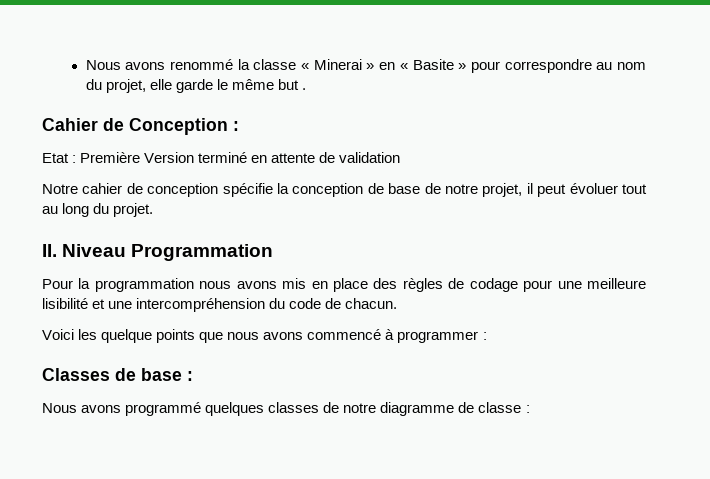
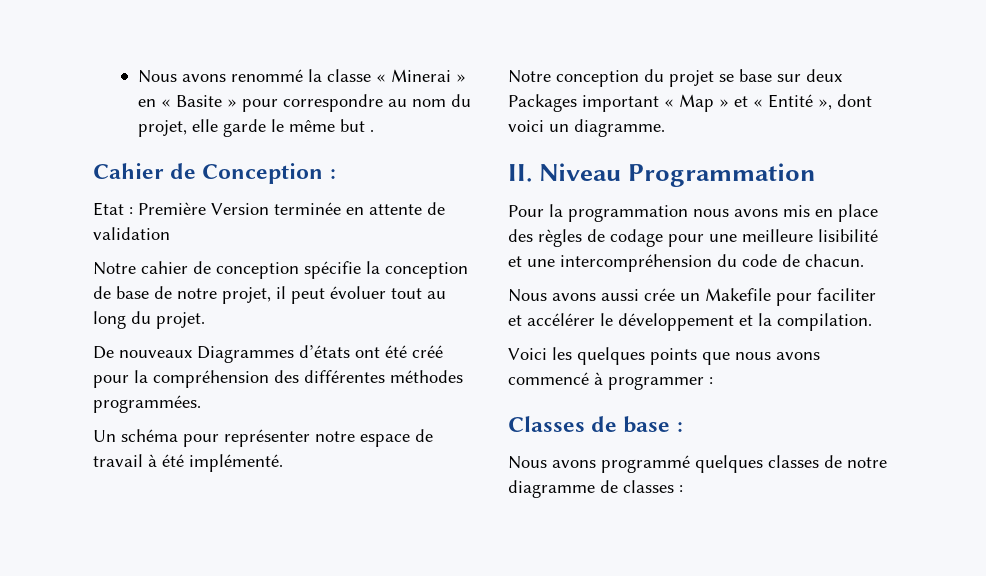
[198,152,248,163] terminé -> [274,202,341,215] terminée
(154, 210) none -> [93,345,443,363] [93,370,463,388] [93,395,201,413] [93,429,433,447] [93,454,283,472] [508,69,842,87] [508,94,872,112] [508,119,665,137] // De nouveaux Diagrammes d’états ont été créé pour la compréhension des différentes méthodes programmées. // Un schéma pour représenter notre espace de travail à été implémenté. // Notre conception du projet se base sur deux Packages important « Map » et « Entité », dont voici un diagramme.
(398, 303) none -> [508,288,876,306] [508,313,872,331] // Nous avons aussi crée un Makefile pour faciliter et accélérer le développement et la compilation.
[101,329,153,343] quelque -> [577,347,645,365] quelques
[478,402,522,413] classe -> [623,480,674,493] classes

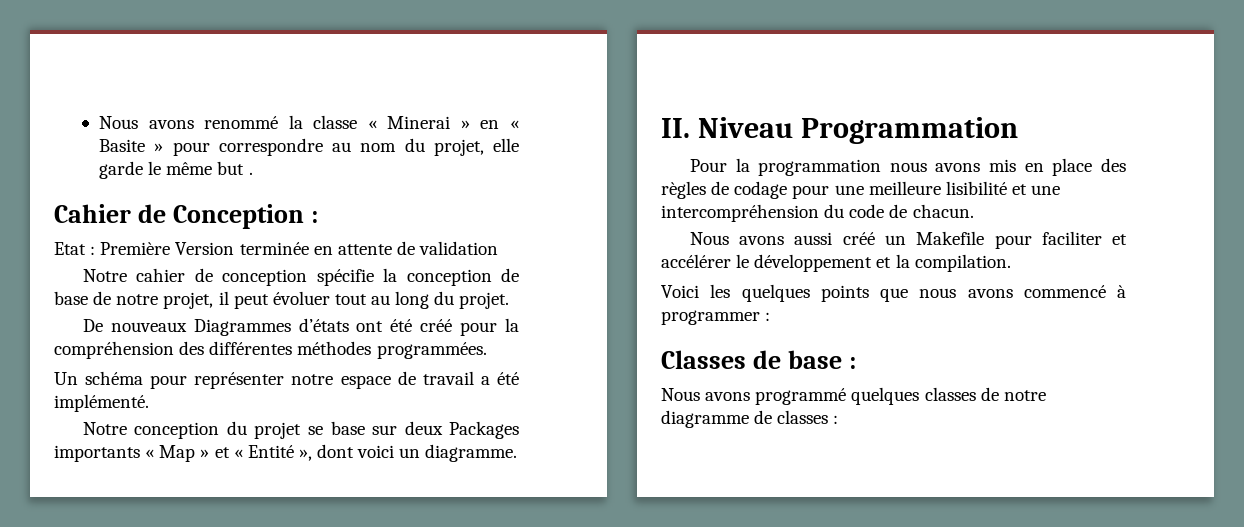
[148,454,157,467] à -> [480,376,490,385] a
[582,95,659,112] important -> [54,445,140,462] importants
[644,288,675,301] crée -> [842,232,875,245] créé

